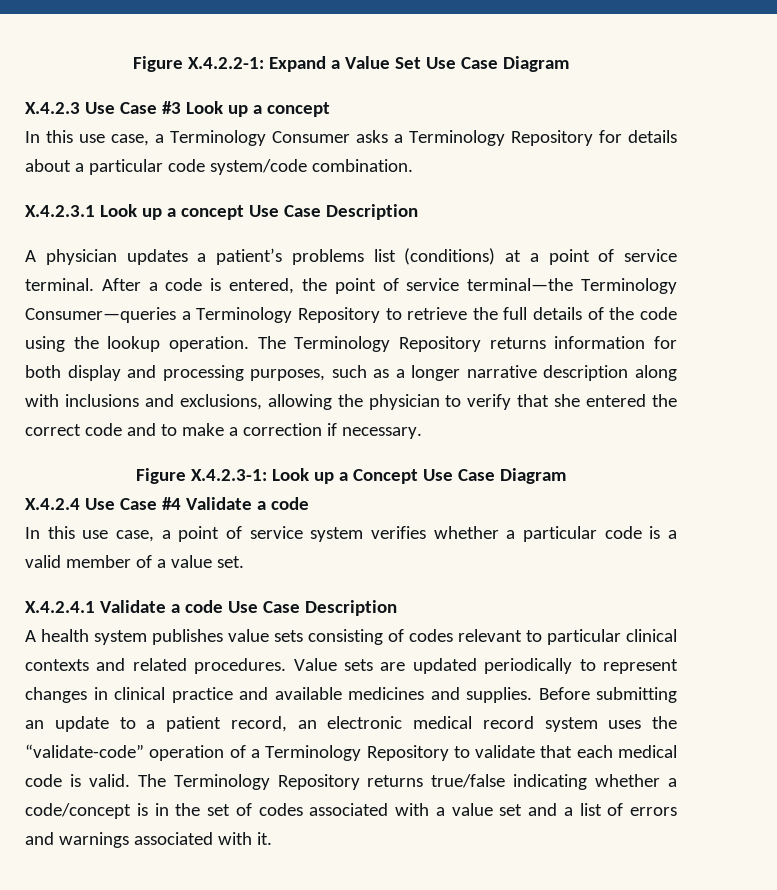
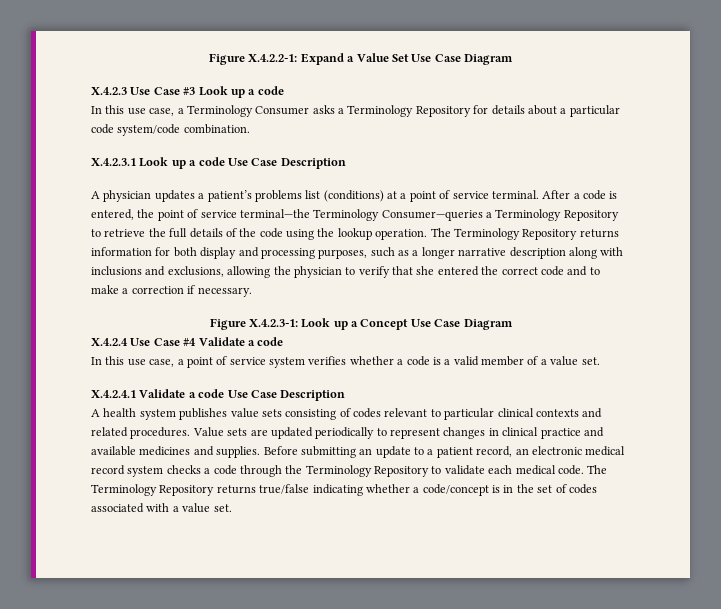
[266,102,330,117] concept -> [257,86,284,95] code
[180,205,244,220] concept -> [198,157,225,166] code
[523,526,597,542] particular -> (404, 362) none
[608,716,677,729] [25,744,260,761] uses the “validate-code” operation of a -> [166,465,303,477] checks a code through the
[540,745,573,758] that -> (485, 470) none
[25,774,130,787] code is valid. -> [557,465,584,475] code.
[499,803,677,816] [25,832,272,848] set and a list of errors and warnings associated with it. -> [213,504,232,512] set.

